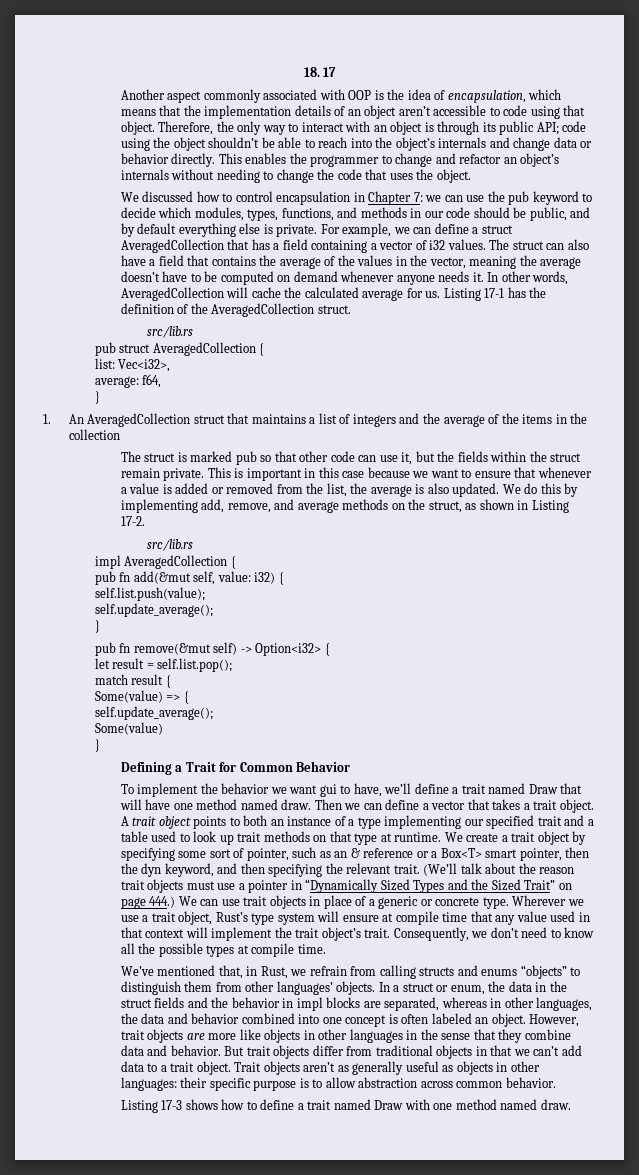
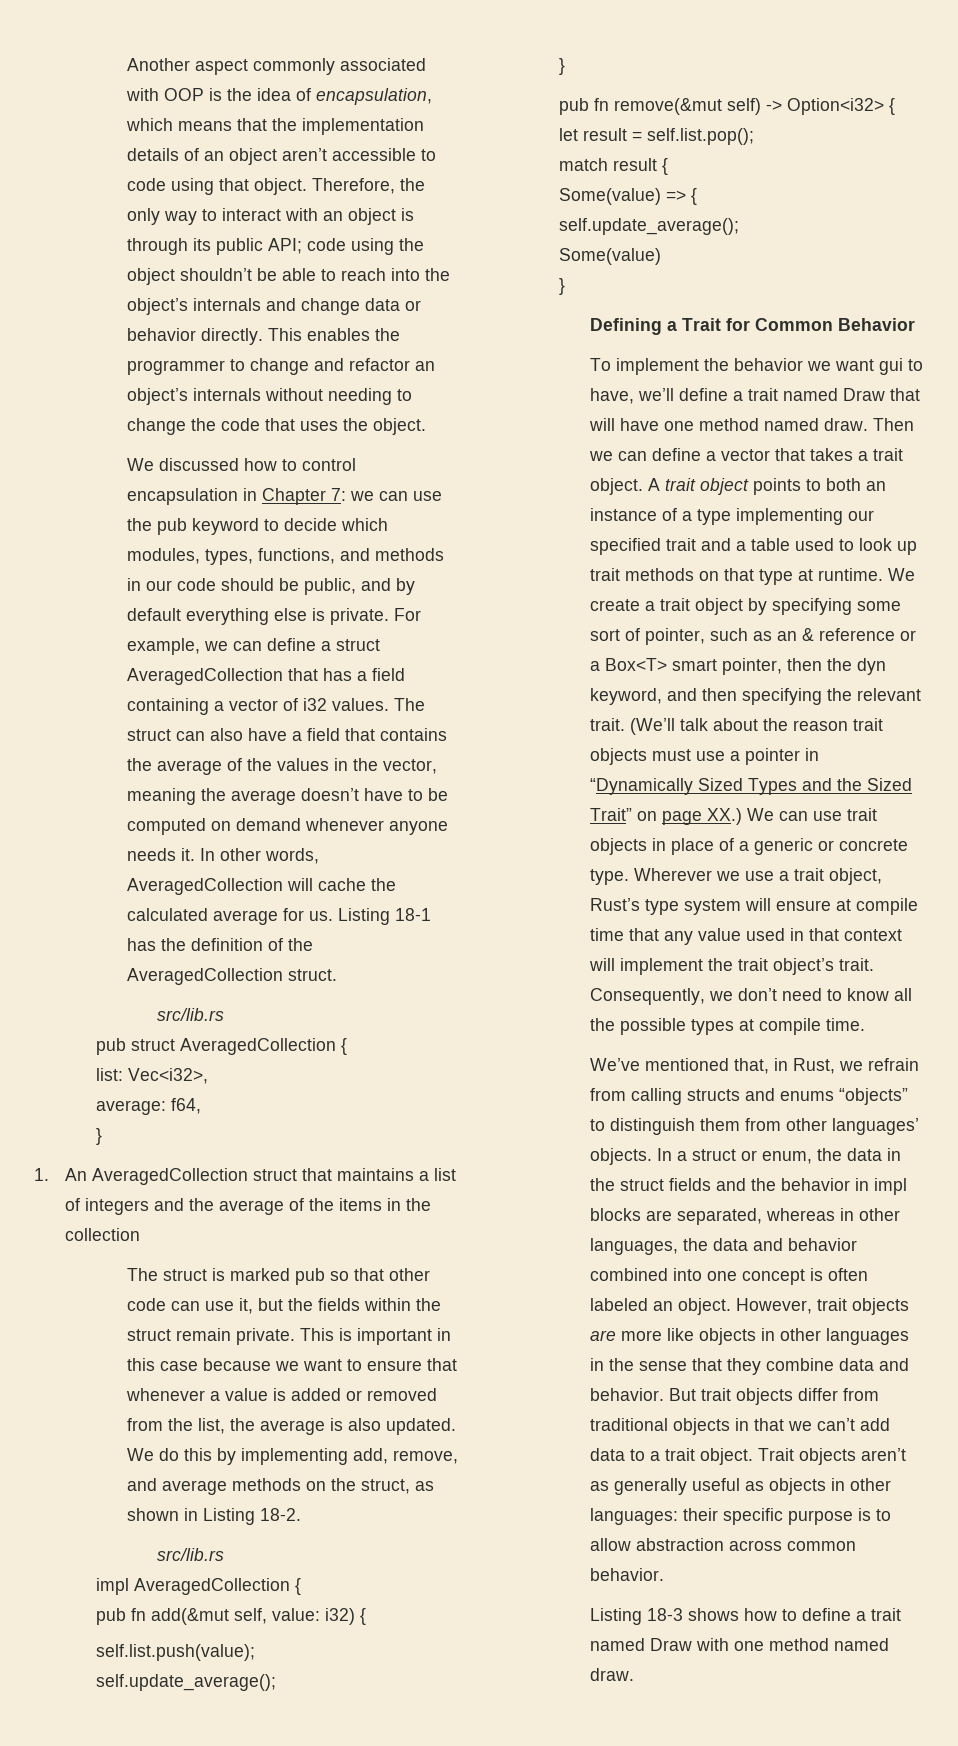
[303,67,337,77] 18. 17 // -> (126, 64) none
[484,288,505,298] 17-1 -> [394,908,431,921] 18-1
[120,516,145,526] 17-2. -> [259,1508,301,1521] 18-2.
[149,896,176,908] 444.) -> [706,808,742,825] XX.)
[161,1100,183,1110] 17-3 -> [646,1608,683,1621] 18-3

